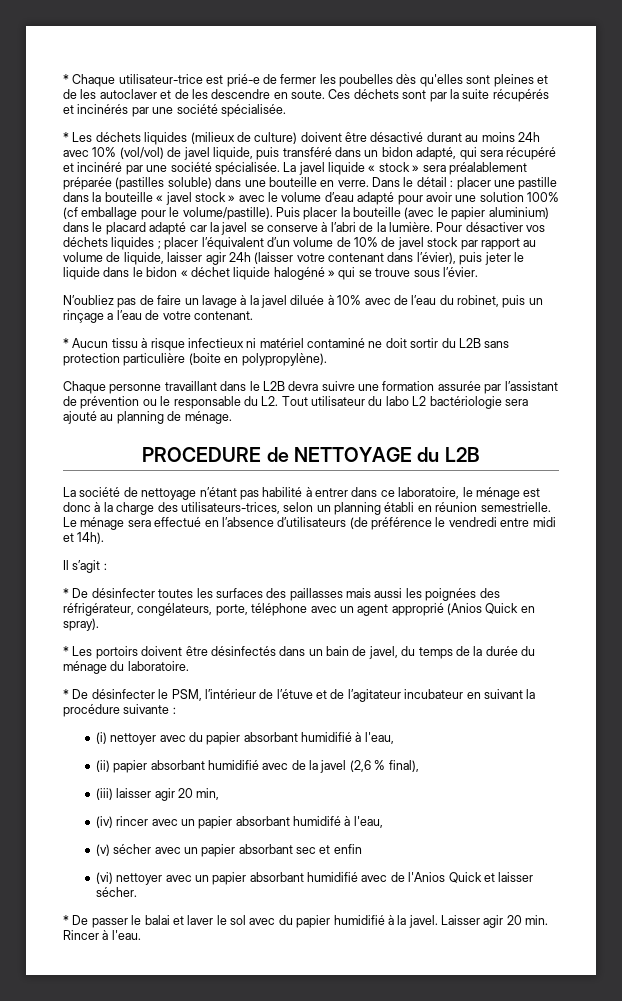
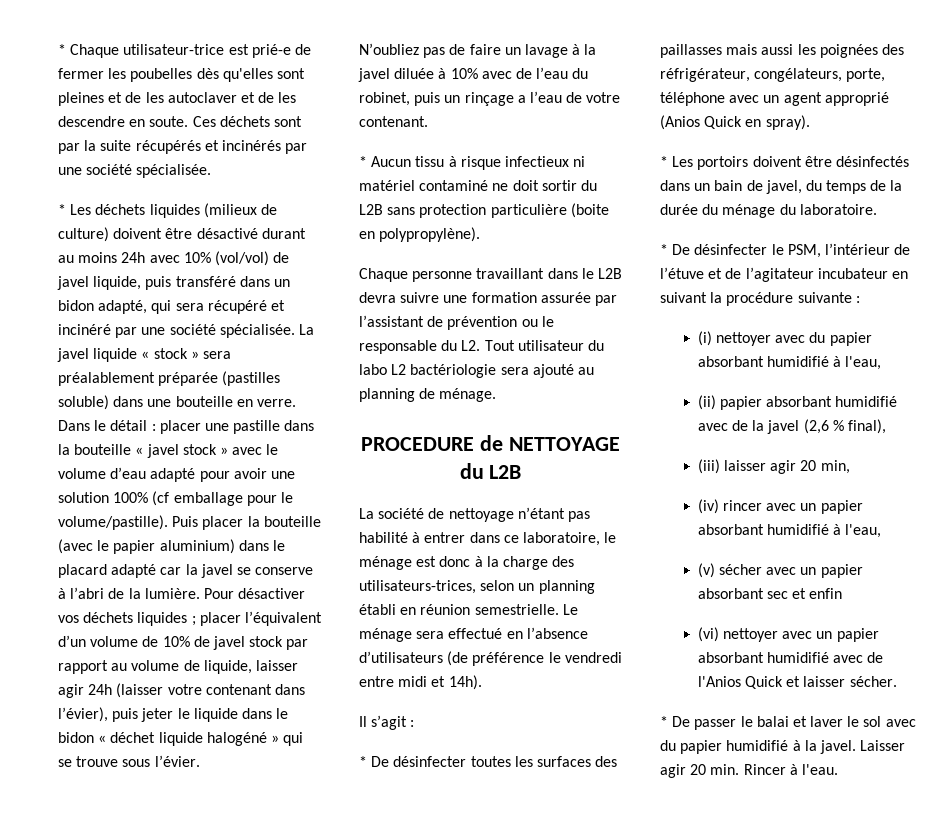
[293,816,342,826] humidifé -> [766,524,829,535] humidifié

